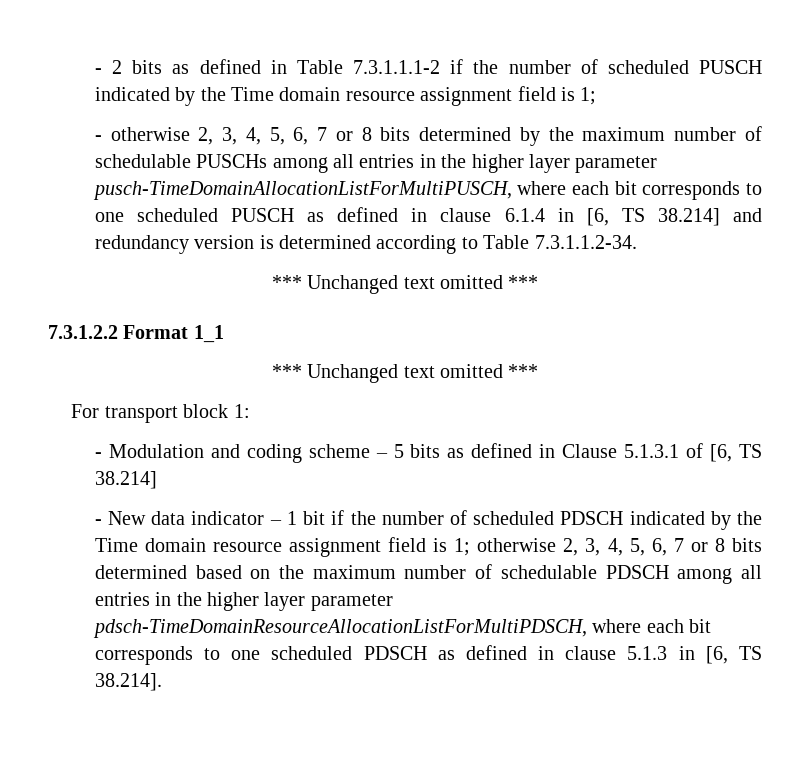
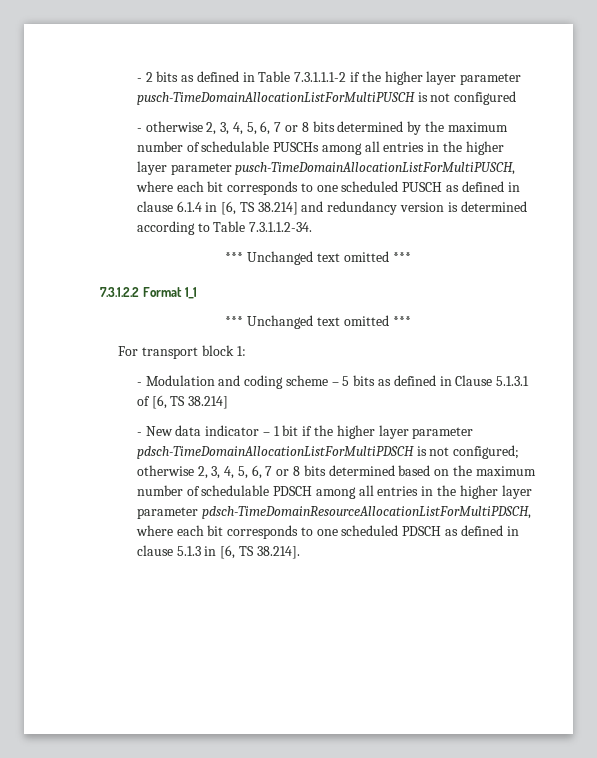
[508,59,762,74] [94,86,597,106] number of scheduled PUSCH indicated by the Time domain resource assignment field is 1; -> [384,71,522,85] [136,91,517,105] higher layer parameter pusch-TimeDomainAllocationListForMultiPUSCH is not configured
[381,510,762,530] [94,537,471,557] number of scheduled PDSCH indicated by the Time domain resource assignment field is 1; -> [336,425,474,439] [136,445,520,459] higher layer parameter pdsch-TimeDomainAllocationListForMultiPDSCH is not configured;

